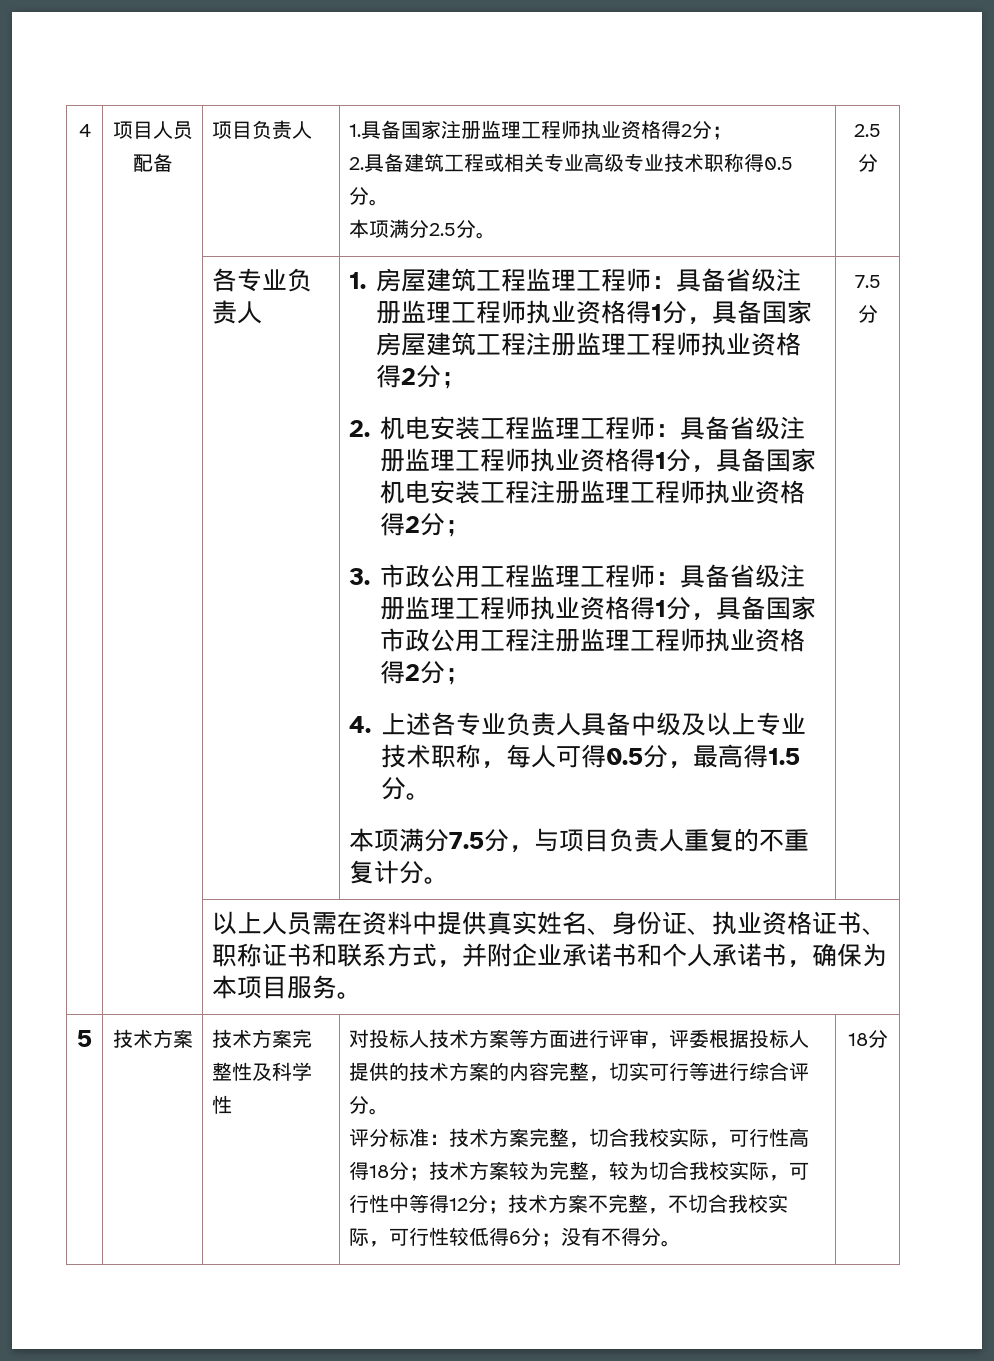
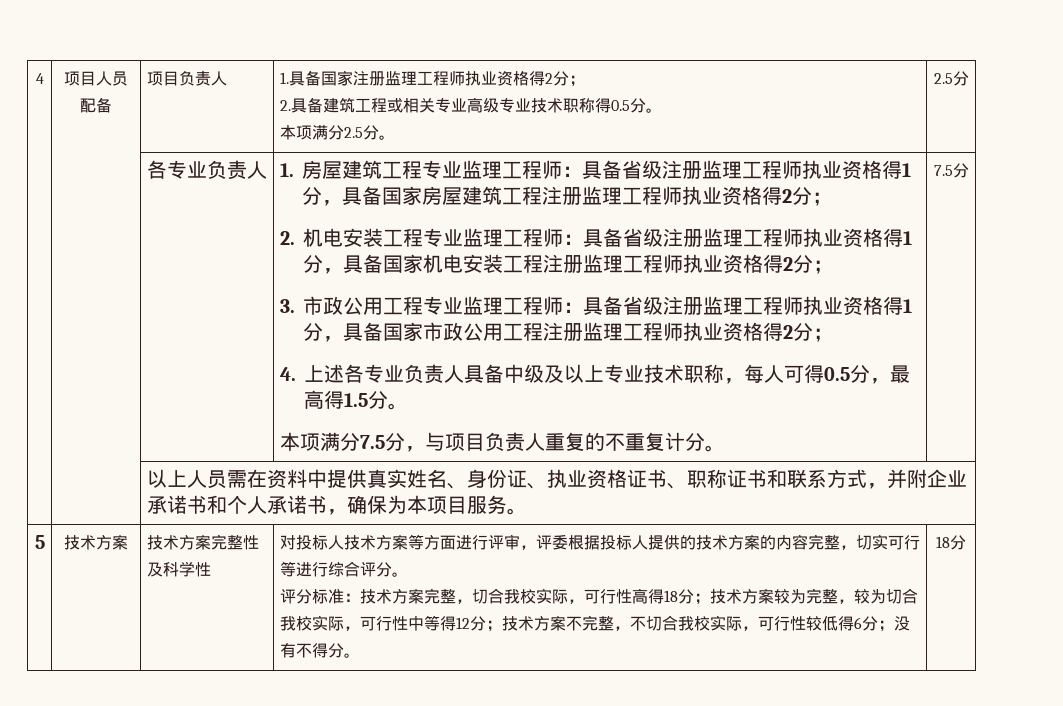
(527, 280) none -> [421,160,462,179] 专业
(531, 428) none -> [422,228,463,247] 专业
(531, 576) none -> [422,296,463,315] 专业

